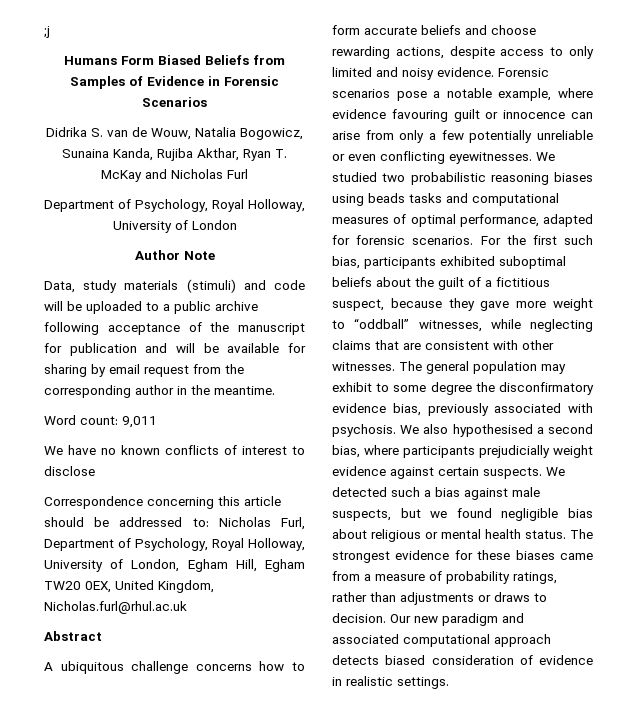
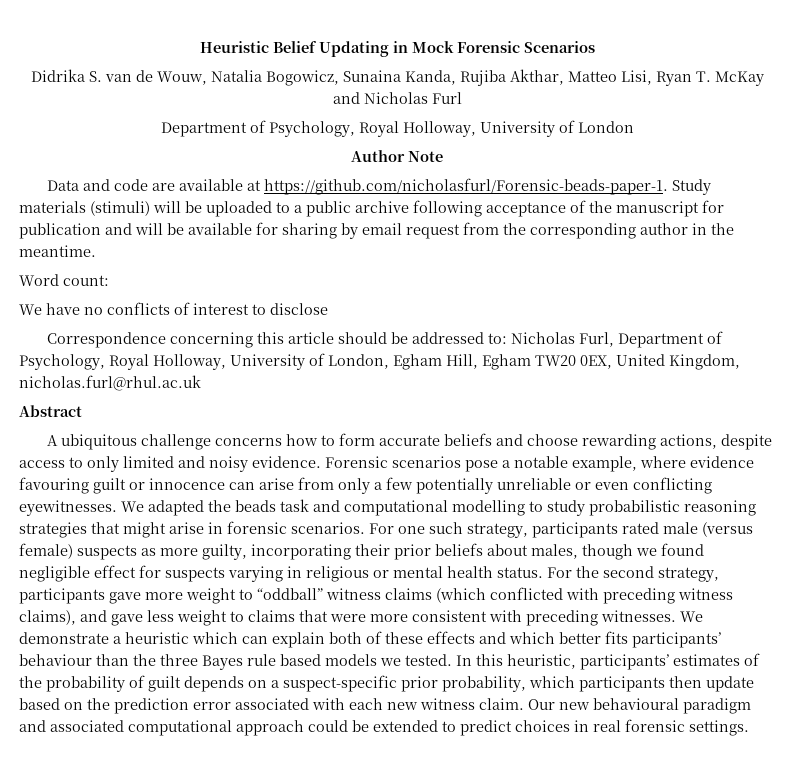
[44,26,50,38] [64,55,285,65] [70,76,220,89] ;j // Humans Form Biased Beliefs from Samples of Evidence in -> [199,41,454,57] Heuristic Belief Updating in Mock
(239, 154) none -> [567,70,652,85] Matteo Lisi,
[44,279,305,293] Data, study materials (stimuli) and code -> [47,178,712,195] [19,201,150,216] Data and code are available at https://github.com/nicholasfurl/Forensic-beads-paper-1. Study materials (stimuli)
[122,416,157,428] 9,011 -> (109, 280) none
[121,445,160,455] known -> (103, 311) none
[44,601,187,614] Nicholas.furl@rhul.ac.uk -> [19,375,201,391] nicholas.furl@rhul.ac.uk
[332,172,593,185] [332,193,559,206] [332,214,593,227] [332,235,593,245] [332,256,566,269] [332,277,550,290] [332,298,475,311] studied two probabilistic reasoning biases using beads tasks and computational measures of optimal performance, adapted for forensic scenarios. For the first such bias, participants exhibited suboptimal beliefs about the guilt of a fictitious suspect, because they -> [148,499,756,516] [19,521,753,538] [19,543,704,560] [19,565,719,582] [19,588,105,604] adapted the beads task and computational modelling to study probabilistic reasoning strategies that might arise in forensic scenarios. For one such strategy, participants rated male (versus female) suspects as more guilty, incorporating their prior beliefs about males, though we found negligible effect for suspects varying in religious or mental health status. For the second strategy, participants
[418,319,593,332] [332,340,554,350] [332,361,566,374] [332,382,594,395] [332,403,593,416] [332,424,593,437] [332,445,593,458] [332,466,565,479] [332,487,540,500] [332,508,593,521] [332,529,593,542] [332,550,593,563] [332,571,557,584] [332,592,547,605] [332,613,386,623] witnesses, while neglecting claims that are consistent with other witnesses. The general population may exhibit to some degree the disconfirmatory evidence bias, previously associated with psychosis. We also hypothesised a second bias, where participants prejudicially weight evidence against certain suspects. We detected such a bias against male suspects, but we found negligible bias about religious or mental health status. The strongest evidence for these biases came from a measure of probability ratings, rather than adjustments or draws to decision. -> [326,587,733,604] [19,610,703,626] [19,631,721,648] [19,653,760,670] [19,675,754,692] [19,698,524,714] witness claims (which conflicted with preceding witness claims), and gave less weight to claims that were more consistent with preceding witnesses. We demonstrate a heuristic which can explain both of these effects and which better fits participants’ behaviour than the three Bayes rule based models we tested. In this heuristic, participants’ estimates of the probability of guilt depends on a suspect-specific prior probability, which participants then update based on the prediction error associated with each new witness claim.
(438, 619) none -> [593,698,679,710] behavioural
[332,655,593,665] [332,676,393,686] detects biased consideration of evidence in realistic -> [308,719,685,736] could be extended to predict choices in real forensic

